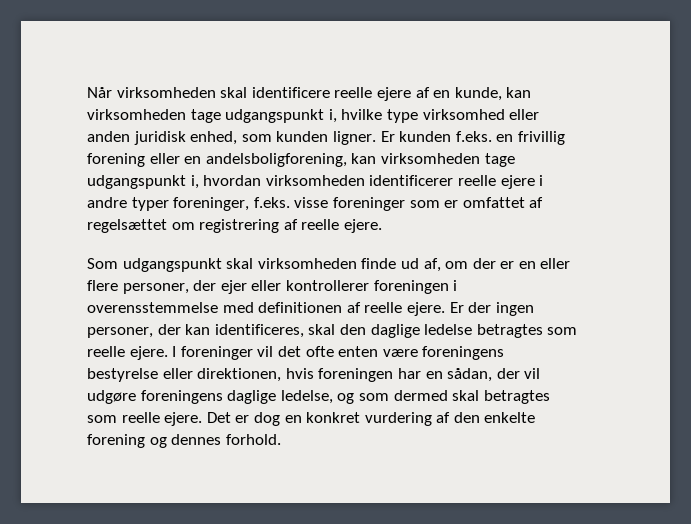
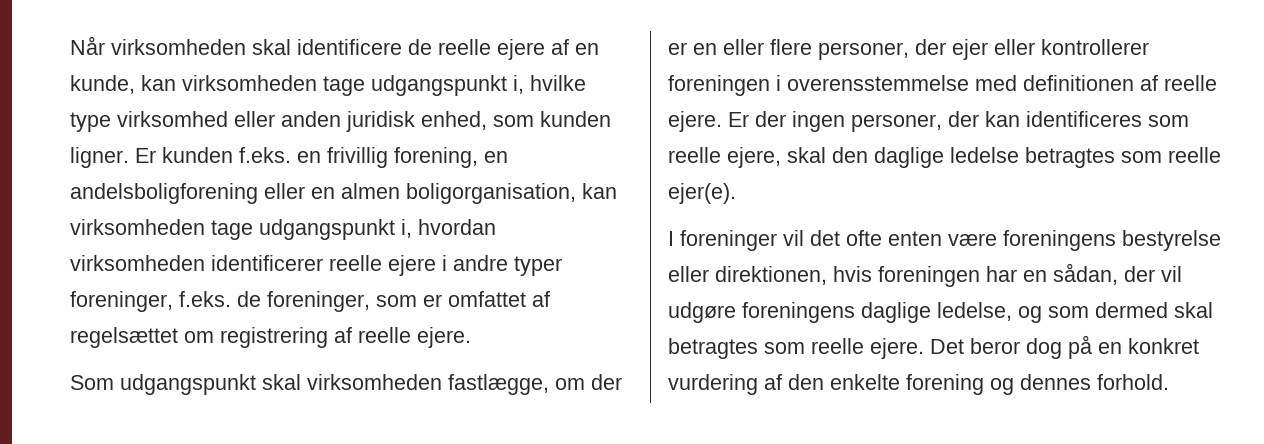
(330, 92) none -> [408,39,432,55] de
[87,153,347,167] forening eller en andelsboligforening, -> [394,147,508,168] [70,183,576,204] forening, en andelsboligforening eller en almen boligorganisation,
[294,197,405,211] visse foreninger -> [237,291,370,312] de foreninger,
[361,258,441,272] finde ud af, -> [448,374,549,395] fastlægge,
[214,324,304,338] identificeres, -> [1026,111,1189,127] [668,147,781,168] identificeres som reelle ejere,
[129,346,168,360] ejere. -> [668,183,736,204] ejer(e). //
[235,412,280,426] er dog -> [970,335,1092,359] beror dog på

